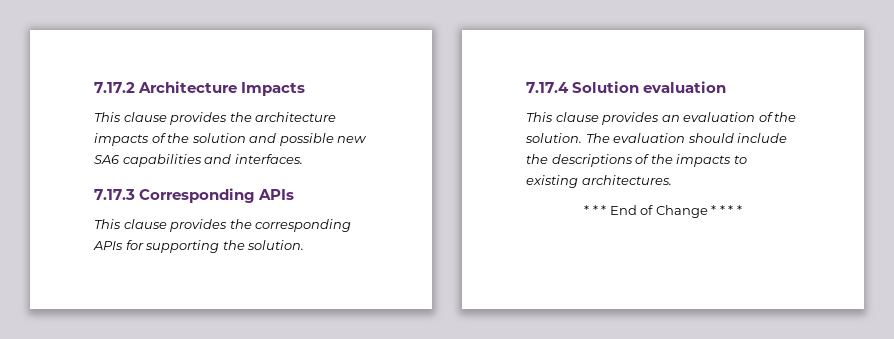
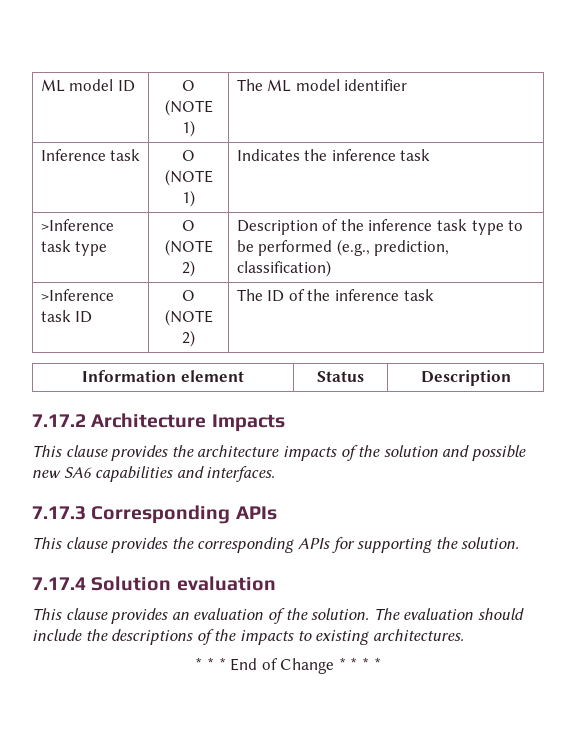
(94, 87) none -> [40,79,135,92] [182,80,195,91] [164,99,213,116] [182,120,195,137] [236,79,408,92] [40,149,141,161] [182,150,195,161] [164,169,213,186] [182,190,195,207] [236,149,431,161] [40,219,114,231] [40,240,108,256] [182,220,195,231] [164,239,213,256] [182,260,195,277] [236,219,524,235] [236,239,450,256] [236,260,331,277] [40,289,114,301] [40,310,93,323] [182,290,195,301] [164,309,213,326] [182,330,195,347] [236,289,434,302] [82,370,244,382] [317,371,364,382] [420,370,511,386] ML model ID | O (NOTE 1) | The ML model identifier // Inference task | O (NOTE 1) | Indicates the inference task // >Inference task type | O (NOTE 2) | Description of the inference task type to be performed (e.g., prediction, classification) // >Inference task ID | O (NOTE 2) | The ID of the inference task // Information element | Status | Description //

